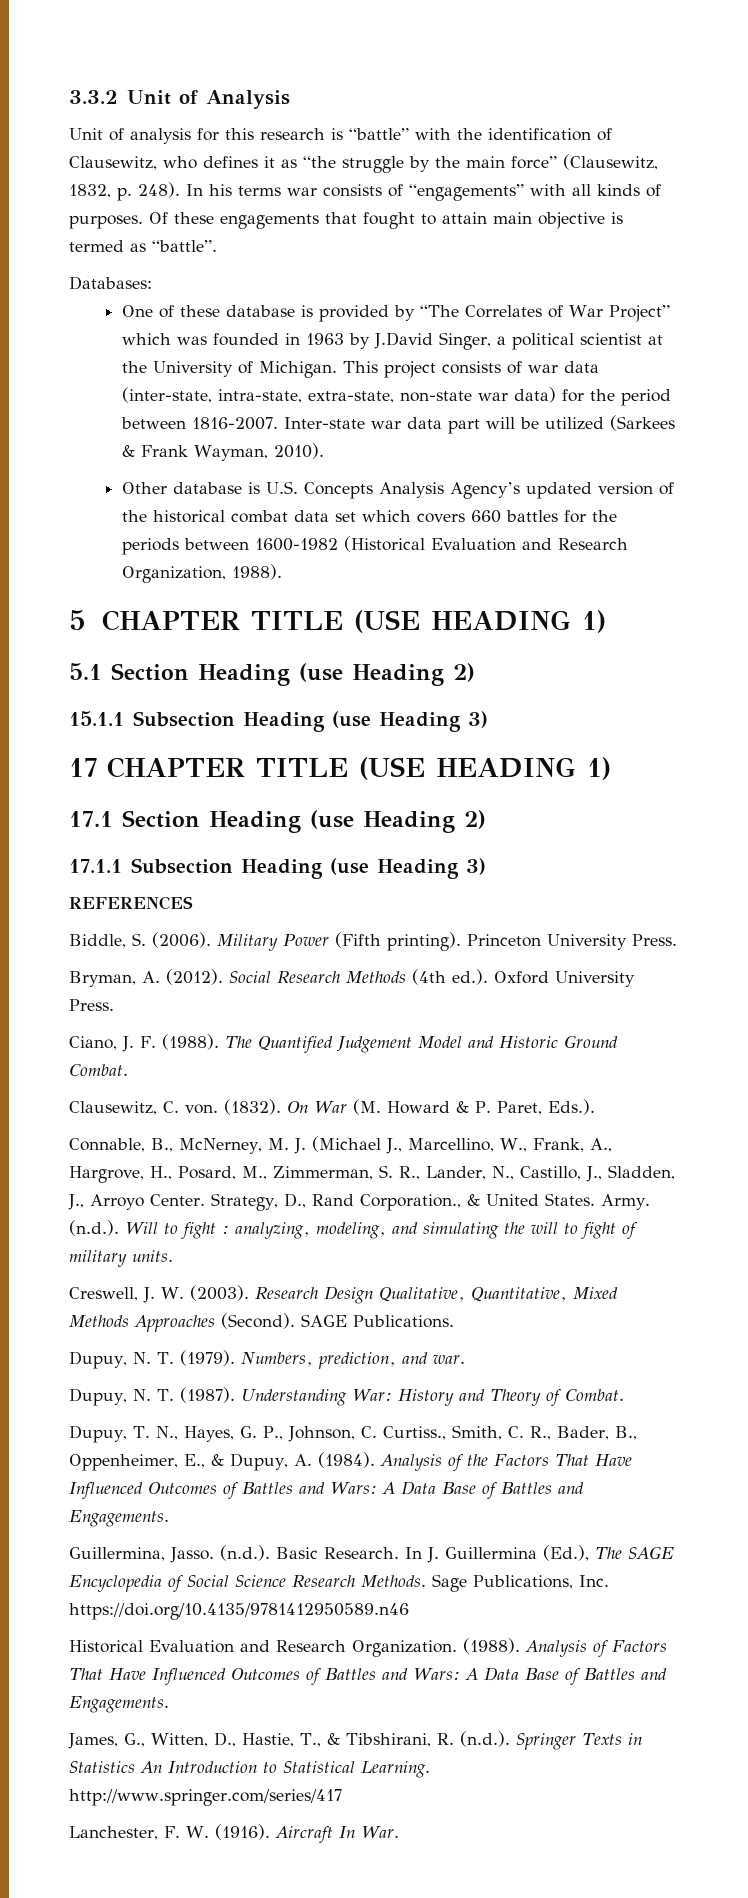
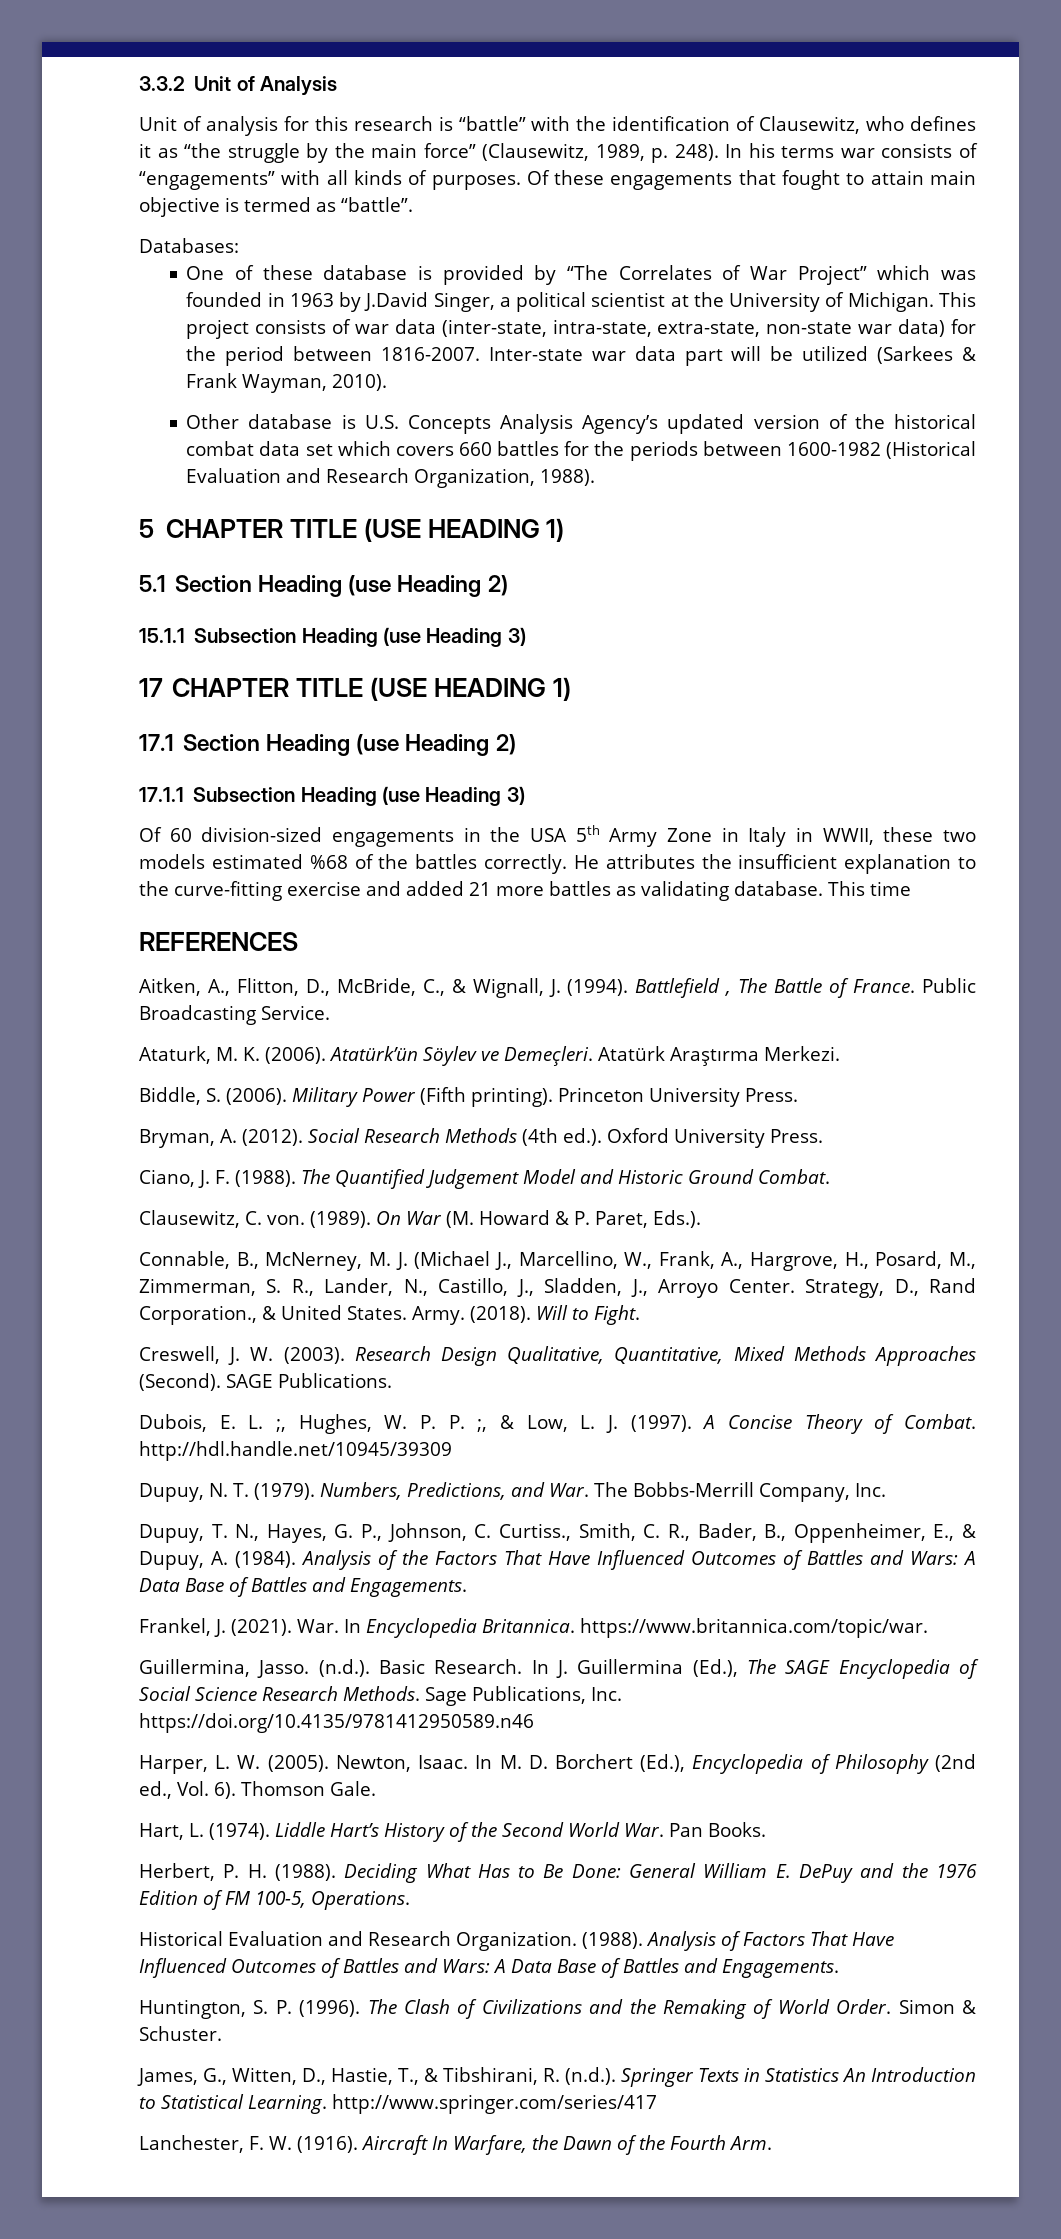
[69,184,111,198] 1832, -> [595,144,645,161] 1989,
[69,896,193,910] REFERENCES -> [139,825,976,847] [139,854,976,874] [139,881,911,901] [139,932,298,951] [139,978,976,998] [139,1005,330,1025] [139,1046,840,1066] Of 60 division-sized engagements in the USA 5th Army Zone in Italy in WWII, these two models estimated %68 of the battles correctly. He attributes the insufficient explanation to the curve-fitting exercise and added 21 more battles as validating database. This time // REFERENCES // Aitken, A., Flitton, D., McBride, C., & Wignall, J. (1994). Battlefield , The Battle of France. Public Broadcasting Service. // Ataturk, M. K. (2006). Atatürk’ün Söylev ve Demeçleri. Atatürk Araştırma Merkezi.
[224,1099,281,1115] (1832). -> [310,1211,371,1228] (1989).
[69,1220,119,1236] (n.d.). -> [469,1306,531,1323] (2018).
[180,1222,638,1239] [69,1250,173,1267] fight : analyzing, modeling, and simulating the will to fight of military units. -> [593,1305,640,1325] Fight.
(454, 1321) none -> [139,1414,976,1434] [139,1441,452,1461] // Dubois, E. L. ;, Hughes, W. P. P. ;, & Low, L. J. (1997). A Concise Theory of Combat. http://hdl.handle.net/10945/39309
[317,1352,465,1369] [69,1387,624,1406] prediction, and war. // Dupuy, N. T. (1987). Understanding War: History and Theory of Combat. -> [406,1482,886,1502] Predictions, and War. The Bobbs-Merrill Company, Inc.
(169, 1518) none -> [139,1618,928,1638] // Frankel, J. (2021). War. In Encyclopedia Britannica. https://www.britannica.com/topic/war.
(409, 1611) none -> [139,1754,976,1774] [139,1781,376,1799] [139,1822,766,1842] [139,1863,977,1883] [139,1890,410,1910] // Harper, L. W. (2005). Newton, Isaac. In M. D. Borchert (Ed.), Encyclopedia of Philosophy (2nd ed., Vol. 6). Thomson Gale. // Hart, L. (1974). Liddle Hart’s History of the Second World War. Pan Books. // Herbert, P. H. (1988). Deciding What Has to Be Done: General William E. DePuy and the 1976 Edition of FM 100-5, Operations.
(169, 1704) none -> [139,1999,976,2019] [139,2026,222,2041] // Huntington, S. P. (1996). The Clash of Civilizations and the Remaking of World Order. Simon & Schuster.
[360,1826,399,1838] War. -> [452,2135,772,2155] Warfare, the Dawn of the Fourth Arm.

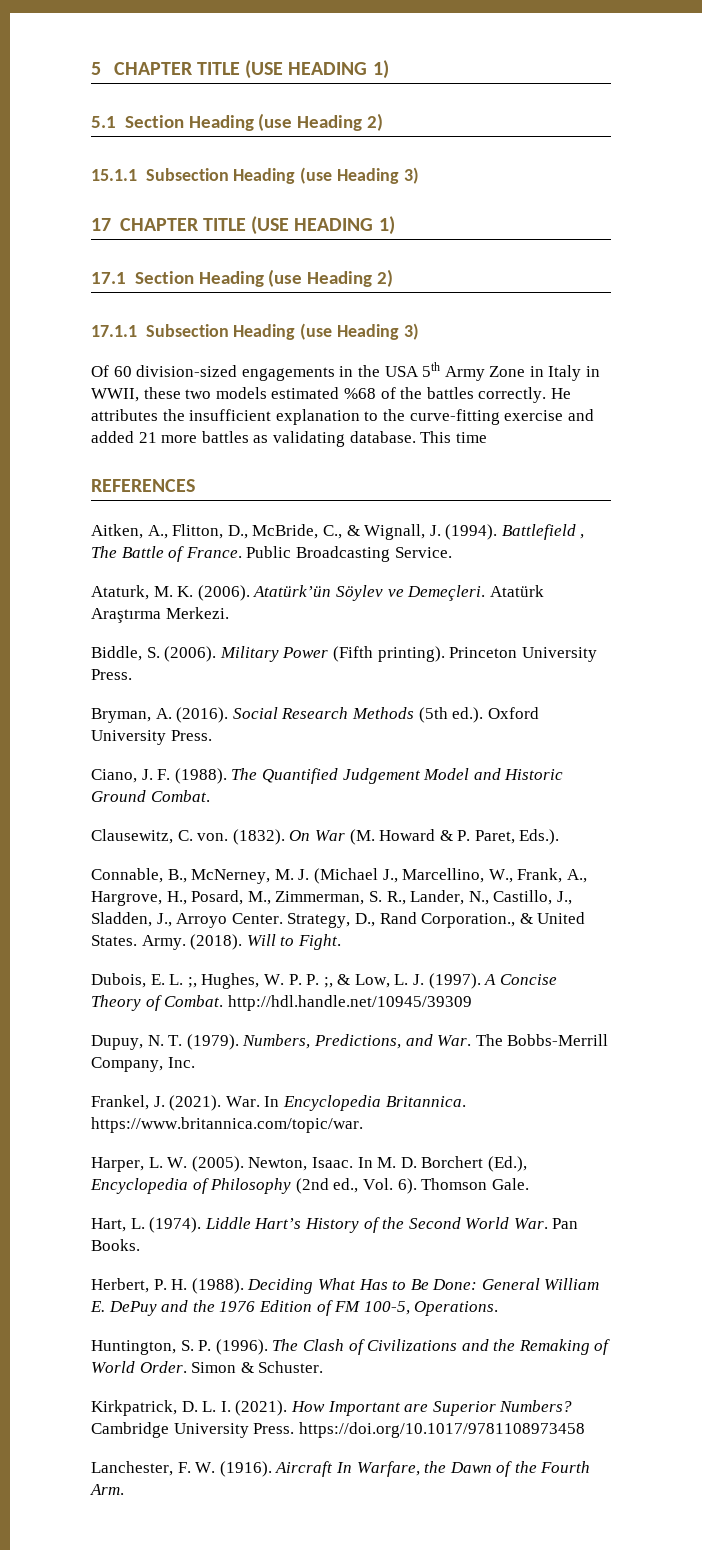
[139,76,338,96] [139,116,977,136] [139,143,978,163] [139,170,976,190] [139,197,413,217] [139,238,239,253] [186,265,976,285] [186,292,977,312] [186,319,976,339] [186,346,977,366] [186,373,388,393] [186,414,977,434] [186,441,977,461] [186,468,596,488] 3.3.2 Unit of Analysis // Unit of analysis for this research is “battle” with the identification of Clausewitz, who defines it as “the struggle by the main force” (Clausewitz, 1989, p. 248). In his terms war consists of “engagements” with all kinds of purposes. Of these engagements that fought to attain main objective is termed as “battle”. // Databases: // One of these database is provided by “The Correlates of War Project” which was founded in 1963 by J.David Singer, a political scientist at the University of Michigan. This project consists of war data (inter-state, intra-state, extra-state, non-state war data) for the period between 1816-2007. Inter-state war data part will be utilized (Sarkees & Frank Wayman, 2010). // Other database is U.S. Concepts Analysis Agency’s updated version of the historical combat data set which covers 660 battles for the periods between 1600-1982 (Historical Evaluation and Research Organization, 1988). // -> (91, 68) none
[242,1129,303,1146] (2012). -> [176,707,229,723] (2016).
[522,1128,558,1146] (4th -> [418,707,448,723] (5th
[310,1211,371,1228] (1989). -> [232,829,285,845] (1832).
[139,1346,977,1366] [139,1373,392,1391] // Creswell, J. W. (2003). Research Design Qualitative, Quantitative, Mixed Methods Approaches (Second). SAGE Publications. -> (341, 942) none
[139,1523,976,1543] [139,1550,976,1570] [139,1577,467,1597] // Dupuy, T. N., Hayes, G. P., Johnson, C. Curtiss., Smith, C. R., Bader, B., Oppenheimer, E., & Dupuy, A. (1984). Analysis of the Factors That Have Influenced Outcomes of Battles and Wars: A Data Base of Battles and Engagements. -> (195, 1062) none
[139,1659,980,1679] [139,1686,622,1706] [139,1713,534,1733] // Guillermina, Jasso. (n.d.). Basic Research. In J. Guillermina (Ed.), The SAGE Encyclopedia of Social Science Research Methods. Sage Publications, Inc. https://doi.org/10.4135/9781412950589.n46 -> (363, 1125) none
[139,1931,894,1951] [139,1958,839,1978] // Historical Evaluation and Research Organization. (1988). Analysis of Factors That Have Influenced Outcomes of Battles and Wars: A Data Base of Battles and Engagements. -> (499, 1308) none
[137,2067,976,2087] [139,2094,657,2114] James, G., Witten, D., Hastie, T., & Tibshirani, R. (n.d.). Springer Texts in Statistics An Introduction to Statistical Learning. http://www.springer.com/series/417 -> [91,1400,573,1416] [91,1422,585,1438] Kirkpatrick, D. L. I. (2021). How Important are Superior Numbers? Cambridge University Press. https://doi.org/10.1017/9781108973458

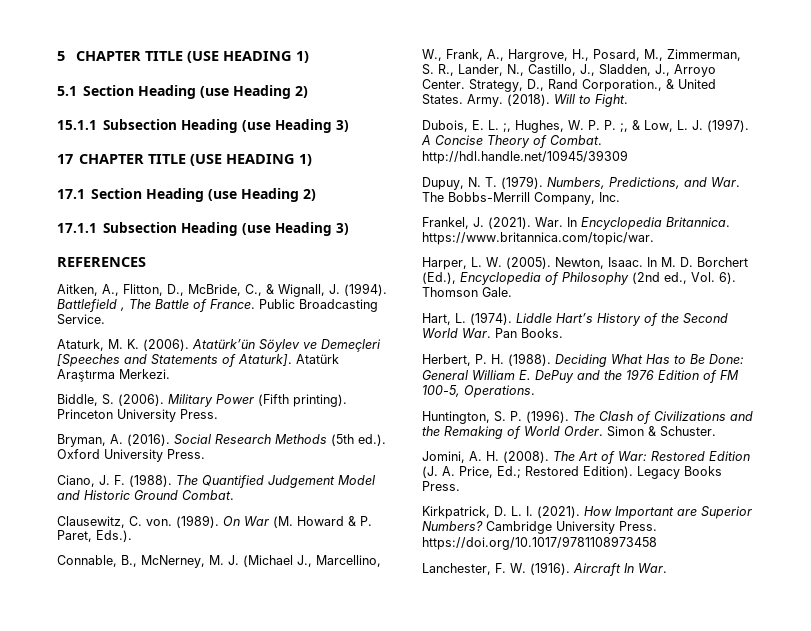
[91,362,601,381] [91,387,571,403] [91,409,594,425] [91,431,487,447] // Of 60 division-sized engagements in the USA 5th Army Zone in Italy in WWII, these two models estimated %68 of the battles correctly. He attributes the insufficient explanation to the curve-fitting exercise and added 21 more battles as validating database. This time -> (350, 229) none
[407,585,486,601] Demeçleri. -> [321,339,381,352] [57,354,292,367] Demeçleri [Speeches and Statements of Ataturk].
[232,829,285,845] (1832). -> [176,515,219,528] (1989).
(324, 1367) none -> [422,451,750,464] [422,466,722,479] [422,481,460,491] // Jomini, A. H. (2008). The Art of War: Restored Edition (J. A. Price, Ed.; Restored Edition). Legacy Books Press.
[356,1461,591,1477] [90,1484,124,1495] Warfare, the Dawn of the Fourth Arm. -> [638,563,667,573] War.

